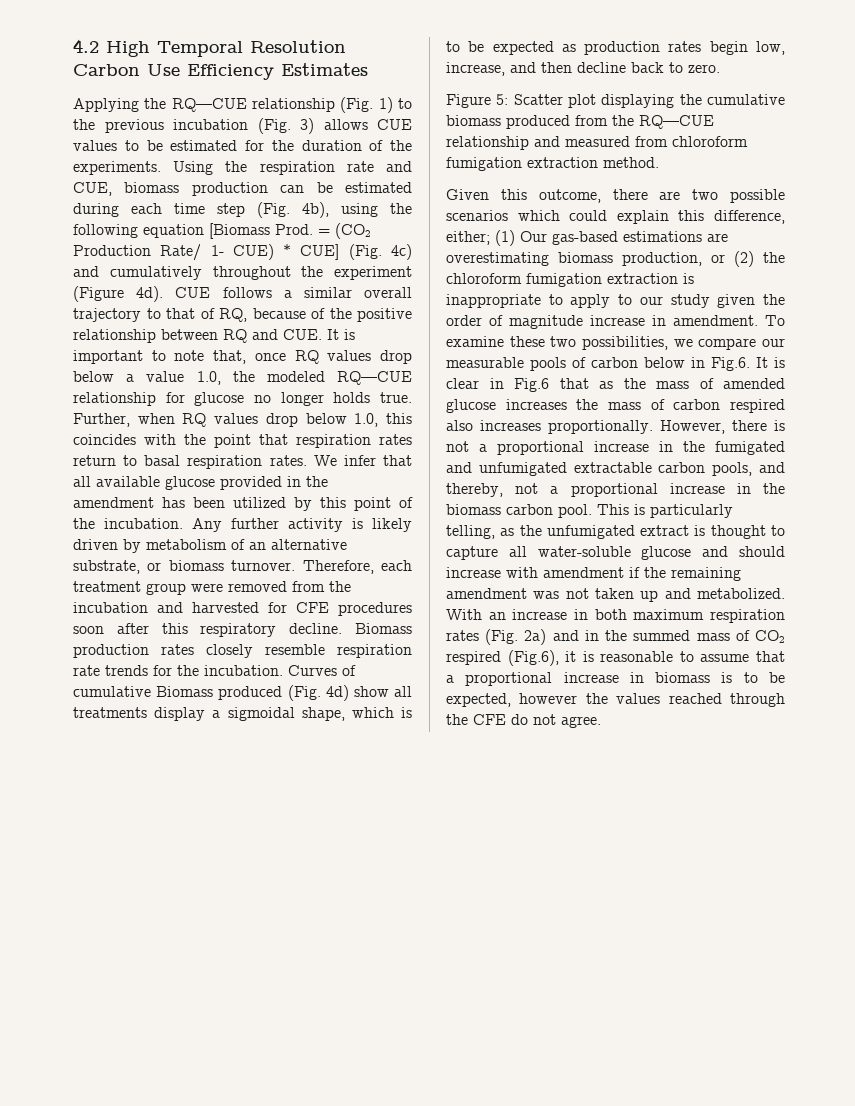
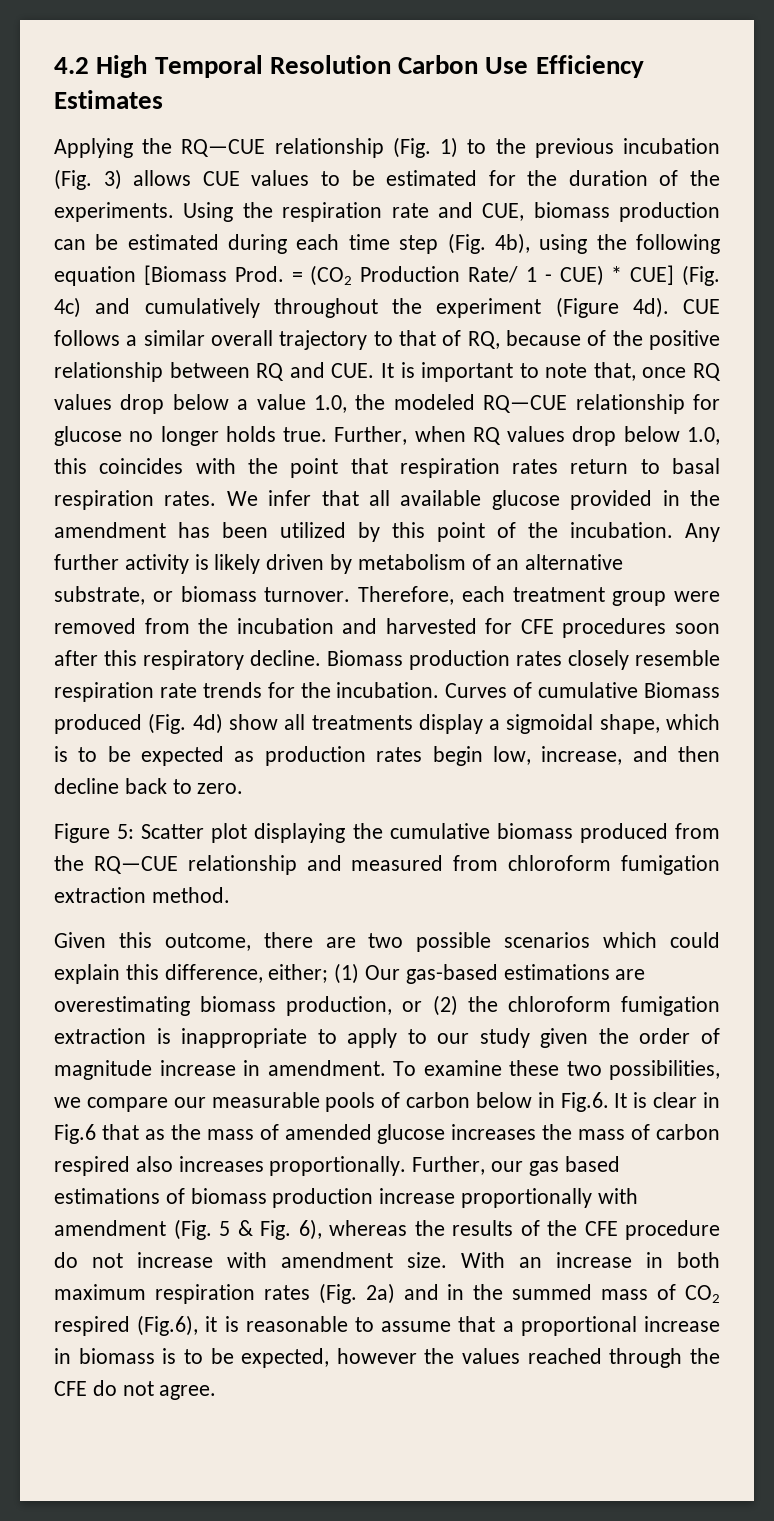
[210,245,224,256] 1- -> [525,267,552,282] 1 -
[660,420,785,434] [446,441,785,455] [446,462,785,476] [446,483,785,497] [446,504,733,518] [446,525,785,539] [446,546,785,560] [446,567,741,581] [446,588,785,602] However, there is not a proportional increase in the fumigated and unfumigated extractable carbon pools, and thereby, not a proportional increase in the biomass carbon pool. This is particularly telling, as the unfumigated extract is thought to capture all water-soluble glucose and should increase with amendment if the remaining amendment was not taken up and metabolized. -> [412,1156,620,1176] [54,1188,638,1208] [54,1219,720,1240] [54,1252,447,1268] Further, our gas based estimations of biomass production increase proportionally with amendment (Fig. 5 & Fig. 6), whereas the results of the CFE procedure do not increase with amendment size.

